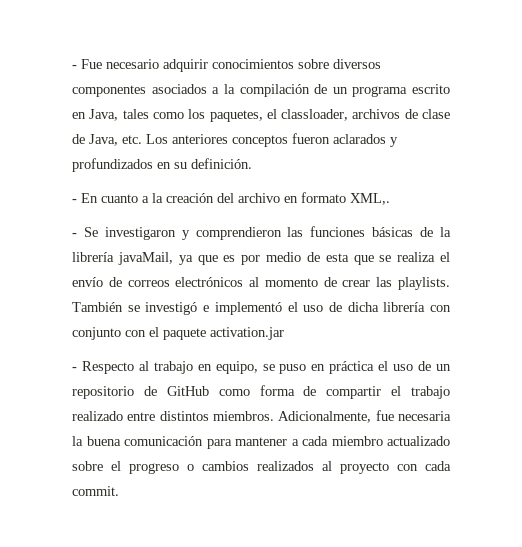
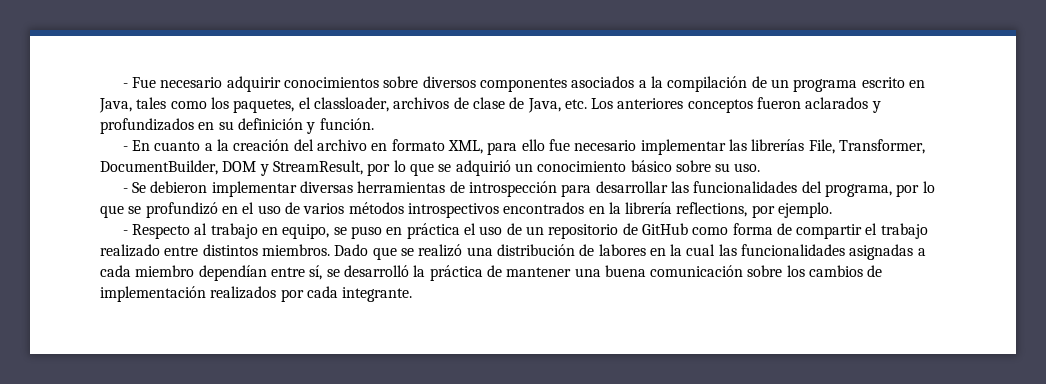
[191,158,252,169] definición. -> [237,118,374,134] definición y función.
[350,193,390,205] [72,226,452,240] [72,252,450,265] [72,277,450,290] [72,302,451,315] [72,327,284,340] XML,. // - Se investigaron y comprendieron las funciones básicas de la librería javaMail, ya que es por medio de esta que se realiza el envío de correos electrónicos al momento de crear las playlists. También se investigó e implementó el uso de dicha librería con conjunto con el paquete activation.jar -> [447,139,925,155] [100,160,761,176] [122,181,935,197] [100,202,833,218] XML, para ello fue necesario implementar las librerías File, Transformer, DocumentBuilder, DOM y StreamResult, por lo que se adquirió un conocimiento básico sobre su uso. // - Se debieron implementar diversas herramientas de introspección para desarrollar las funcionalidades del programa, por lo que se profundizó en el uso de varios métodos introspectivos encontrados en la librería reflections, por ejemplo.
[278,410,451,423] [72,436,450,449] [72,461,451,474] [72,486,119,496] Adicionalmente, fue necesaria la buena comunicación para mantener a cada miembro actualizado sobre el progreso o cambios realizados al proyecto con cada commit. -> [334,244,926,260] [100,265,883,281] [100,286,413,302] Dado que se realizó una distribución de labores en la cual las funcionalidades asignadas a cada miembro dependían entre sí, se desarrolló la práctica de mantener una buena comunicación sobre los cambios de implementación realizados por cada integrante.

